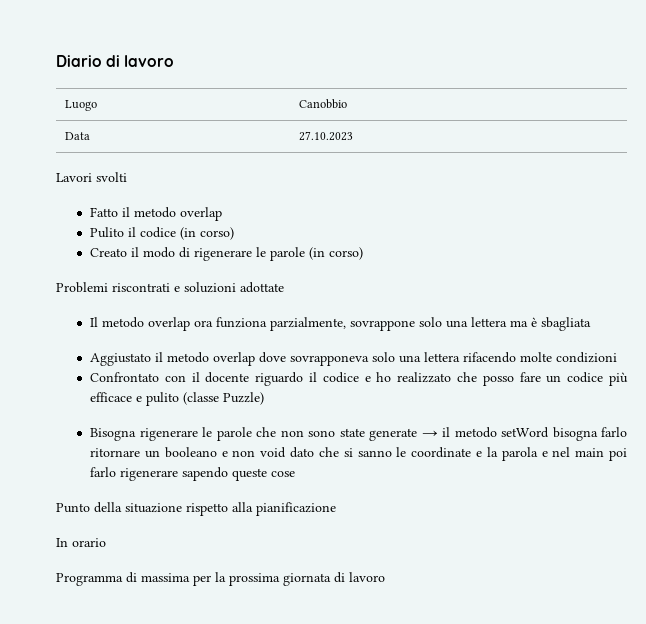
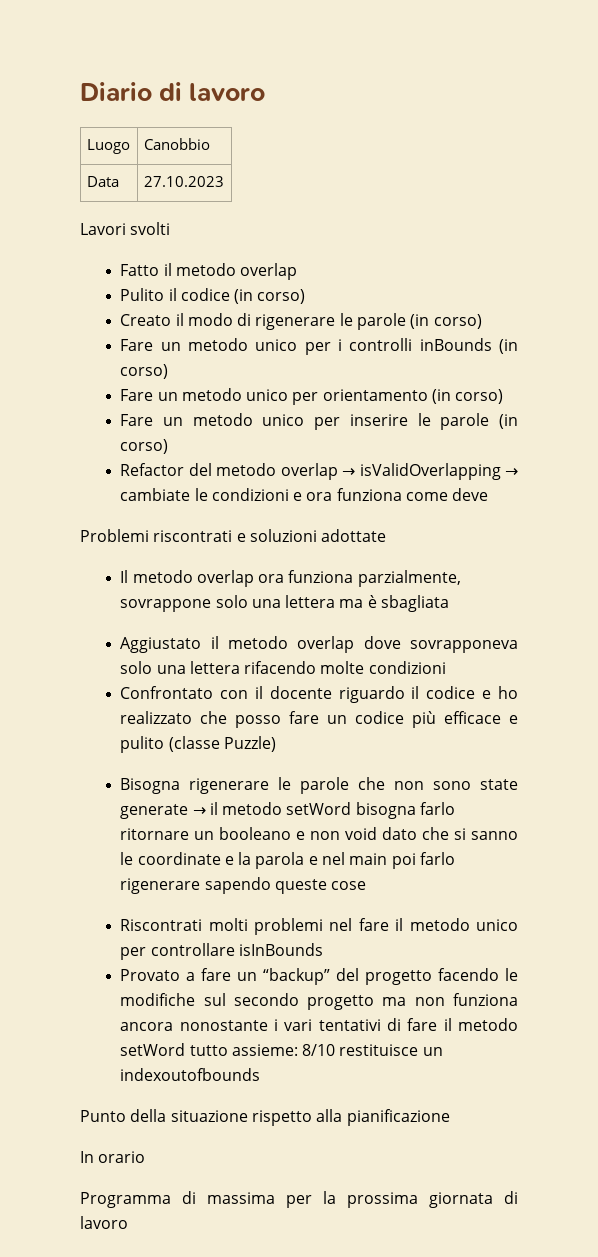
(364, 253) none -> [120,338,518,355] [120,364,169,379] [120,388,504,405] [120,413,518,430] [120,439,169,454] [120,463,518,480] [120,488,489,501] // Fare un metodo unico per i controlli inBounds (in corso) // Fare un metodo unico per orientamento (in corso) // Fare un metodo unico per inserire le parole (in corso) // Refactor del metodo overlap → isValidOverlapping → cambiate le condizioni e ora funziona come deve
(296, 474) none -> [120,918,518,935] [120,943,323,960] [120,968,518,985] [120,993,518,1010] [120,1018,518,1031] [120,1043,443,1056] [120,1068,261,1081] // Riscontrati molti problemi nel fare il metodo unico per controllare isInBounds // Provato a fare un “backup” del progetto facendo le modifiche sul secondo progetto ma non funziona ancora nonostante i vari tentativi di fare il metodo setWord tutto assieme: 8/10 restituisce un indexoutofbounds

